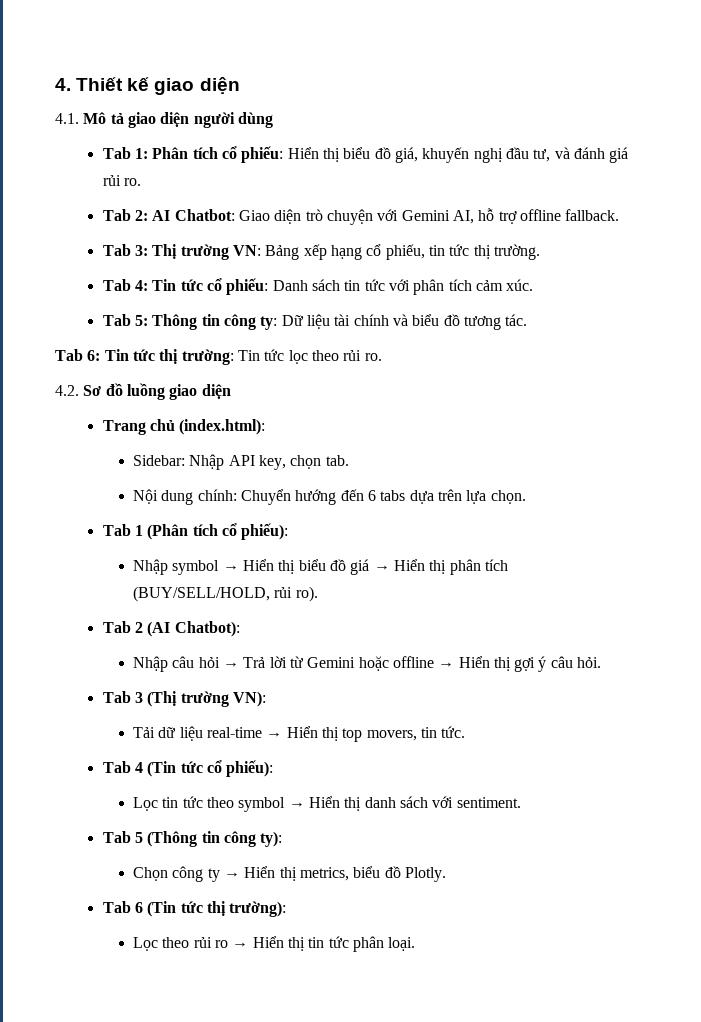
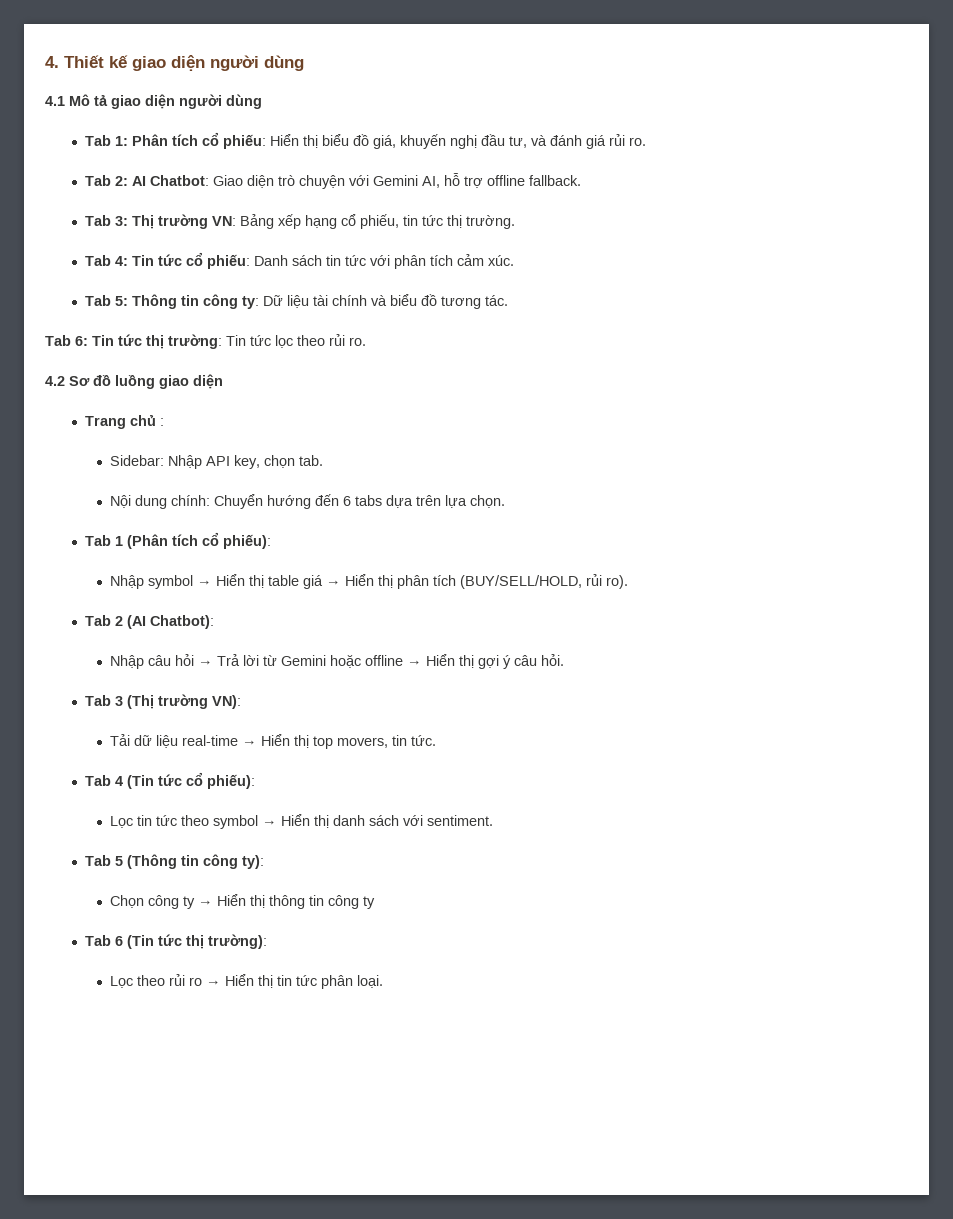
[55,113,79,124] // 4.1. -> [210,55,304,71] [45,96,65,106] người dùng // 4.1
[55,385,79,396] 4.2. -> [45,376,65,386] 4.2
[179,419,266,435] (index.html): -> [160,418,165,426] :
[298,559,346,571] biểu đồ -> [267,575,299,586] table
[299,866,446,882] metrics, biểu đồ Plotly. -> [268,895,375,909] thông tin công ty

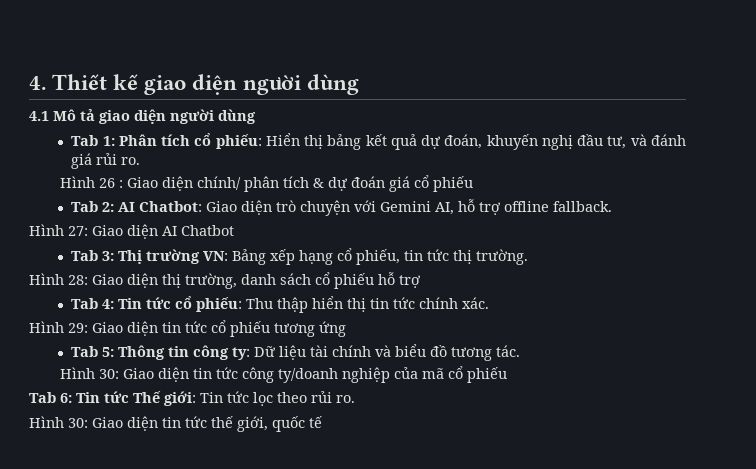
[322,134,397,149] biểu đồ giá, -> [327,134,483,150] bảng kết quả dự đoán,
(647, 141) none -> [59,175,473,192] // Hình 26 : Giao diện chính/ phân tích & dự đoán giá cổ phiếu
(582, 180) none -> [29,224,234,239] // Hình 27: Giao diện AI Chatbot
(516, 222) none -> [29,272,420,289] // Hình 28: Giao diện thị trường, danh sách cổ phiếu hỗ trợ
[254,254,515,269] Danh sách tin tức với phân tích cảm xúc. -> [246,296,490,313] [29,320,346,337] Thu thập hiển thị tin tức chính xác. // Hình 29: Giao diện tin tức cổ phiếu tương ứng
(509, 300) none -> [59,366,507,383] // Hình 30: Giao diện tin tức công ty/doanh nghiệp của mã cổ phiếu
[146,334,222,349] thị trường: -> [133,391,196,406] Thế giới:
[45,374,223,389] [85,415,165,429] [109,455,323,469] [109,494,505,509] [85,532,272,549] [109,574,628,589] [85,615,215,629] [109,654,564,669] [85,694,242,709] [109,734,436,749] [85,772,256,789] [109,814,493,829] [85,854,265,869] [109,894,375,909] [85,934,268,949] [109,974,383,989] 4.2 Sơ đồ luồng giao diện // Trang chủ : // Sidebar: Nhập API key, chọn tab. // Nội dung chính: Chuyển hướng đến 6 tabs dựa trên lựa chọn. // Tab 1 (Phân tích cổ phiếu): // Nhập symbol → Hiển thị table giá → Hiển thị phân tích (BUY/SELL/HOLD, rủi ro). // Tab 2 (AI Chatbot): // Nhập câu hỏi → Trả lời từ Gemini hoặc offline → Hiển thị gợi ý câu hỏi. // Tab 3 (Thị trường VN): // Tải dữ liệu real-time → Hiển thị top movers, tin tức. // Tab 4 (Tin tức cổ phiếu): // Lọc tin tức theo symbol → Hiển thị danh sách với sentiment. // Tab 5 (Thông tin công ty): // Chọn công ty → Hiển thị thông tin công ty // Tab 6 (Tin tức thị trường): // Lọc theo rủi ro → Hiển thị tin tức phân loại. -> [29,416,322,432] Hình 30: Giao diện tin tức thế giới, quốc tế

